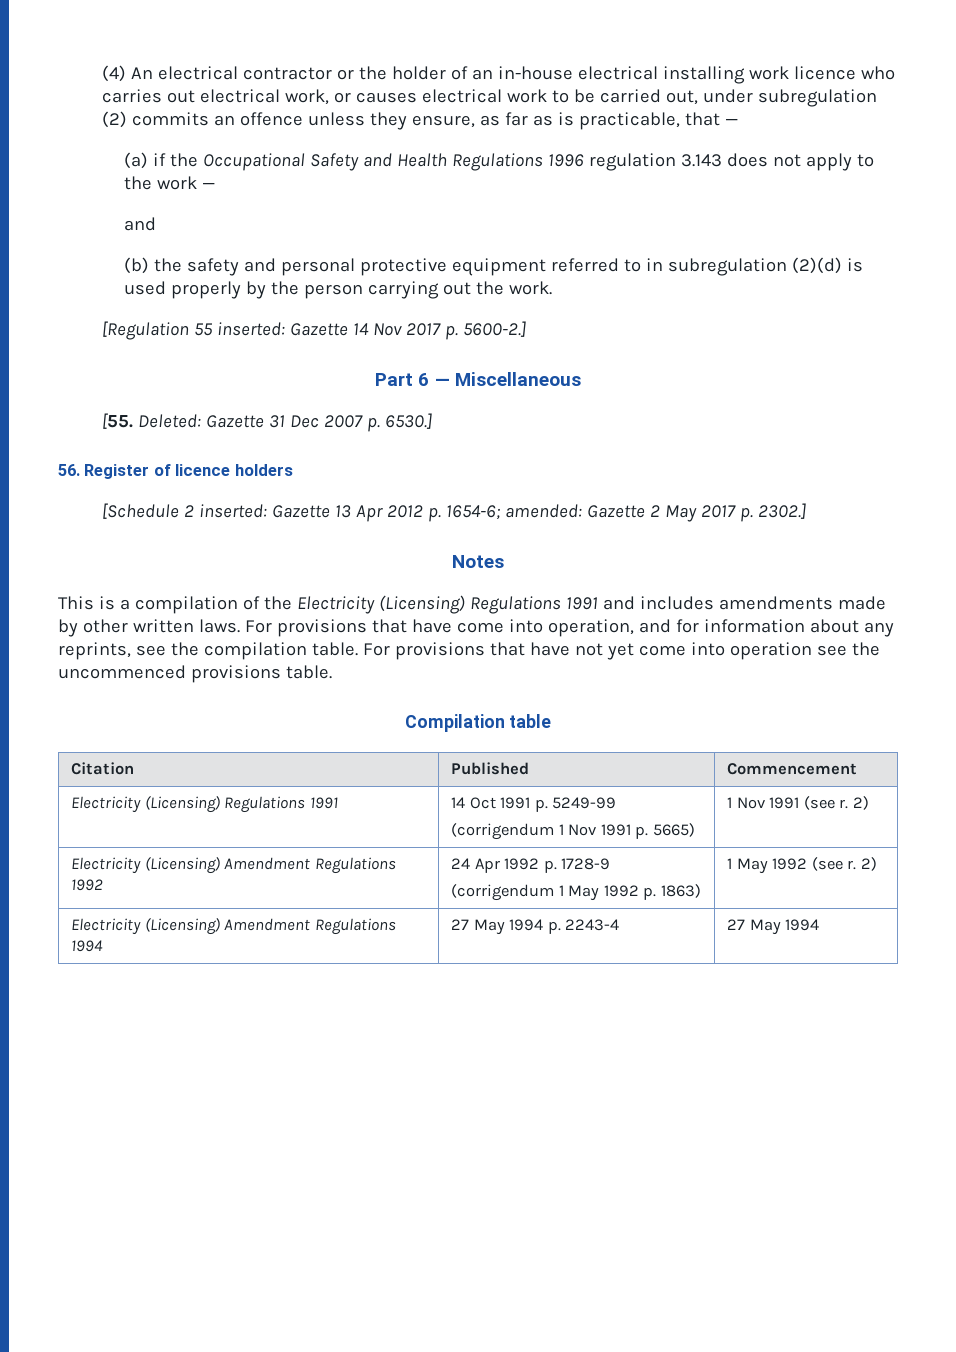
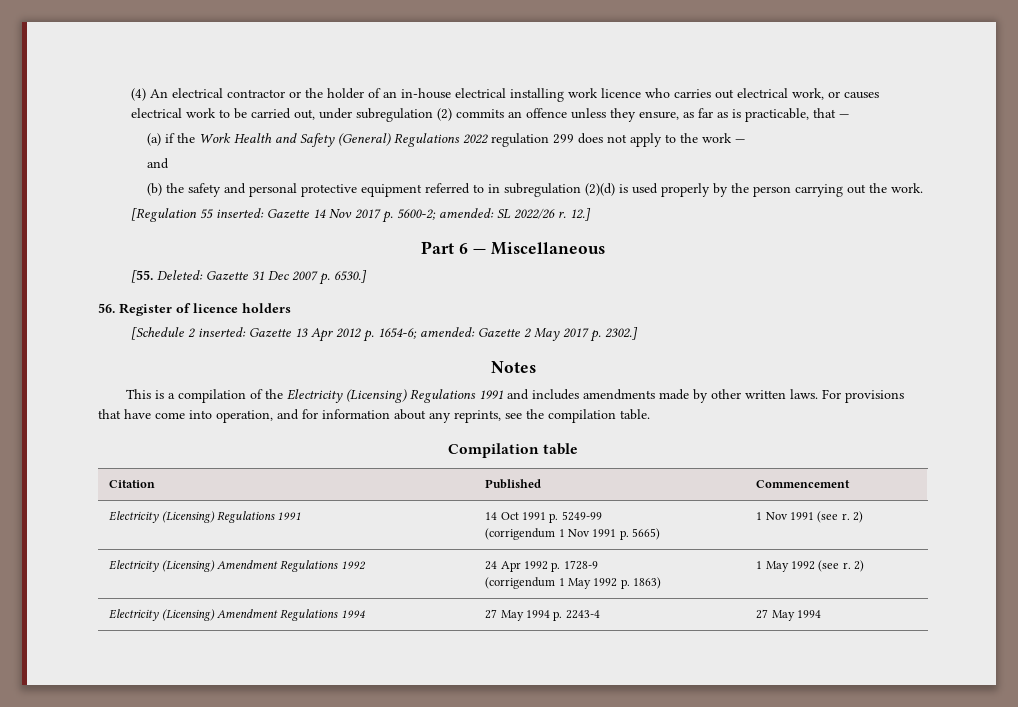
[203,153,723,171] Occupational Safety and Health Regulations 1996 regulation 3.143 -> [199,133,575,147] Work Health and Safety (General) Regulations 2022 regulation 299
[463,321,527,337] 5600-2.] -> [396,208,591,221] 5600-2; amended: SL 2022/26 r. 12.]
[362,642,880,660] [58,665,332,683] For provisions that have not yet come into operation see the uncommenced provisions table. -> (650, 414) none

